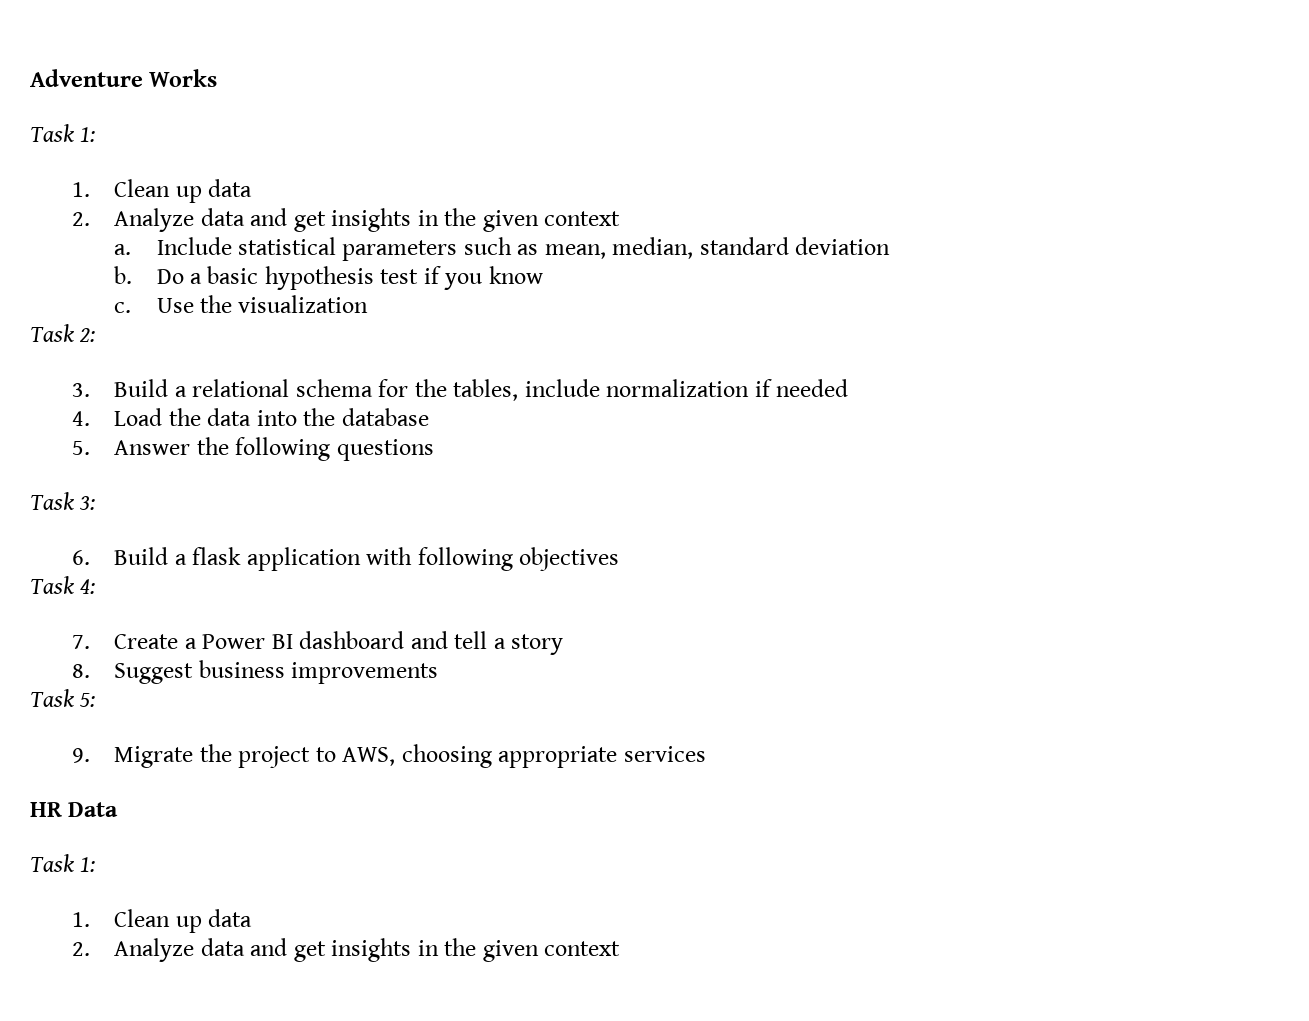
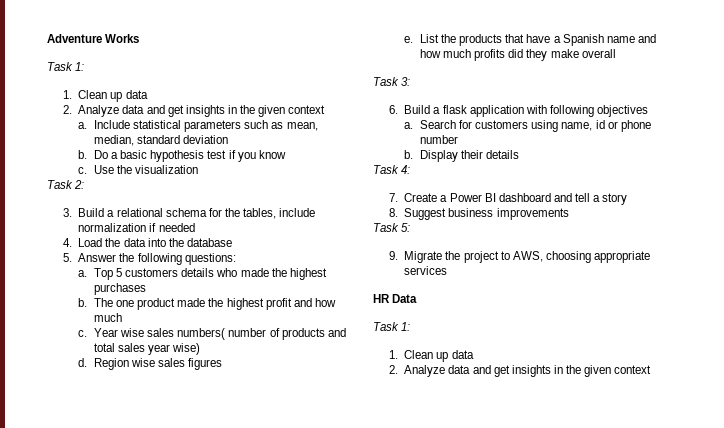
[336,439,434,461] questions -> [184,253,236,265] [78,268,327,280] [94,283,147,295] [78,298,336,310] [94,313,123,322] [78,328,346,340] [94,343,201,355] [78,358,223,370] [404,34,656,46] [420,49,616,61] questions: // a. Top 5 customers details who made the highest purchases // b. The one product made the highest profit and how much // c. Year wise sales numbers( number of products and total sales year wise) // d. Region wise sales figures // e. List the products that have a Spanish name and how much profits did they make overall
(620, 559) none -> [404,120,651,132] [420,135,459,144] [404,150,520,162] // a. Search for customers using name, id or phone number // b. Display their details

